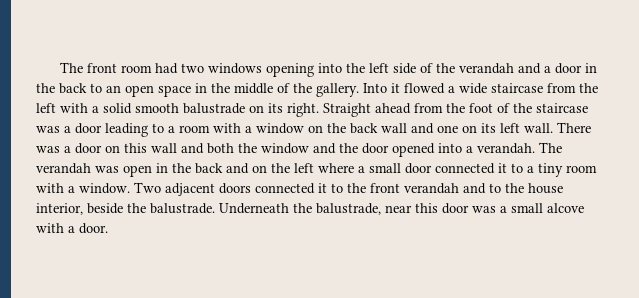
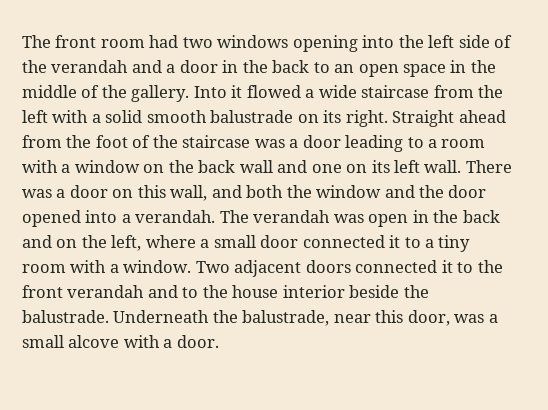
[151,143,177,153] wall -> [170,185,208,201] wall,
[294,163,314,173] left -> [111,235,142,251] left,
[36,203,83,215] interior, -> [282,285,345,298] interior
[442,203,469,214] door -> [407,310,450,326] door,

